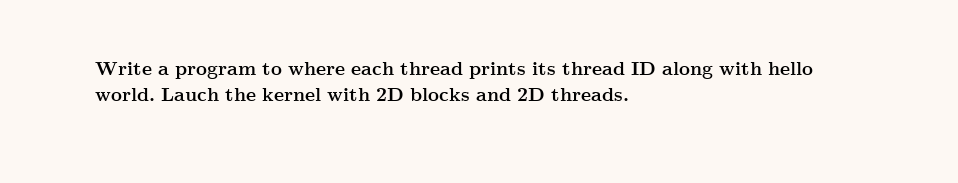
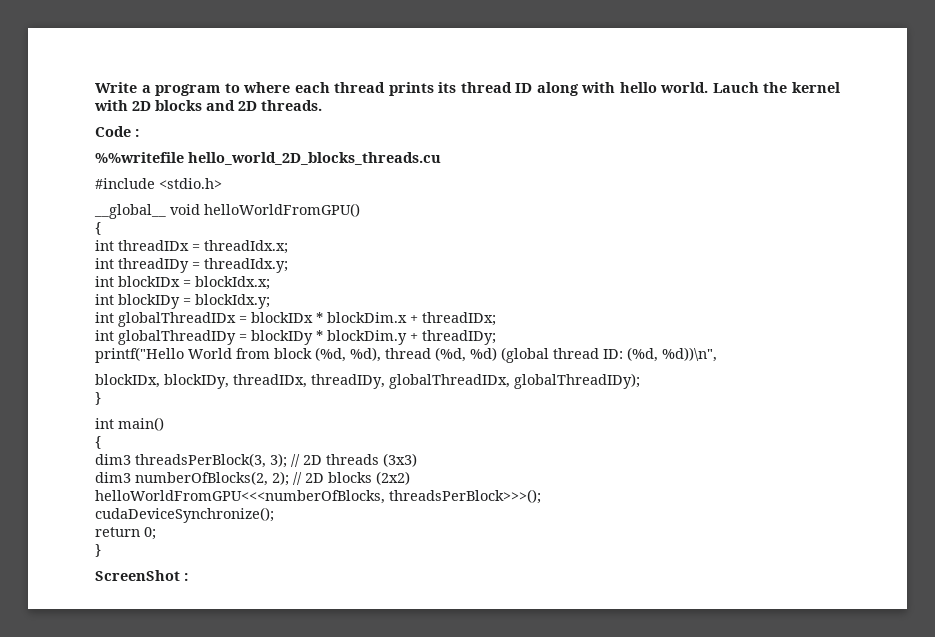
(629, 94) none -> [95,126,139,137] [95,152,441,165] [95,178,222,189] [94,203,360,219] [95,222,101,235] [95,240,288,254] [95,258,288,273] [95,276,270,290] [95,294,270,309] [95,312,496,327] [95,330,496,345] [95,347,717,363] [95,373,640,389] [95,392,101,405] [95,417,164,431] [95,436,101,449] [95,453,417,468] [95,471,410,486] [95,489,541,504] [95,507,274,523] [95,527,156,540] [95,544,101,557] [95,570,188,581] // Code : // %%writefile hello_world_2D_blocks_threads.cu // #include <stdio.h> // __global__ void helloWorldFromGPU() // { // int threadIDx = threadIdx.x; // int threadIDy = threadIdx.y; // int blockIDx = blockIdx.x; // int blockIDy = blockIdx.y; // int globalThreadIDx = blockIDx * blockDim.x + threadIDx; // int globalThreadIDy = blockIDy * blockDim.y + threadIDy; // printf("Hello World from block (%d, %d), thread (%d, %d) (global thread ID: (%d, %d))\n", // blockIDx, blockIDy, threadIDx, threadIDy, globalThreadIDx, globalThreadIDy); // } // int main() // { // dim3 threadsPerBlock(3, 3); // 2D threads (3x3) // dim3 numberOfBlocks(2, 2); // 2D blocks (2x2) // helloWorldFromGPU<<<numberOfBlocks, threadsPerBlock>>>(); // cudaDeviceSynchronize(); // return 0; // } // ScreenShot :

